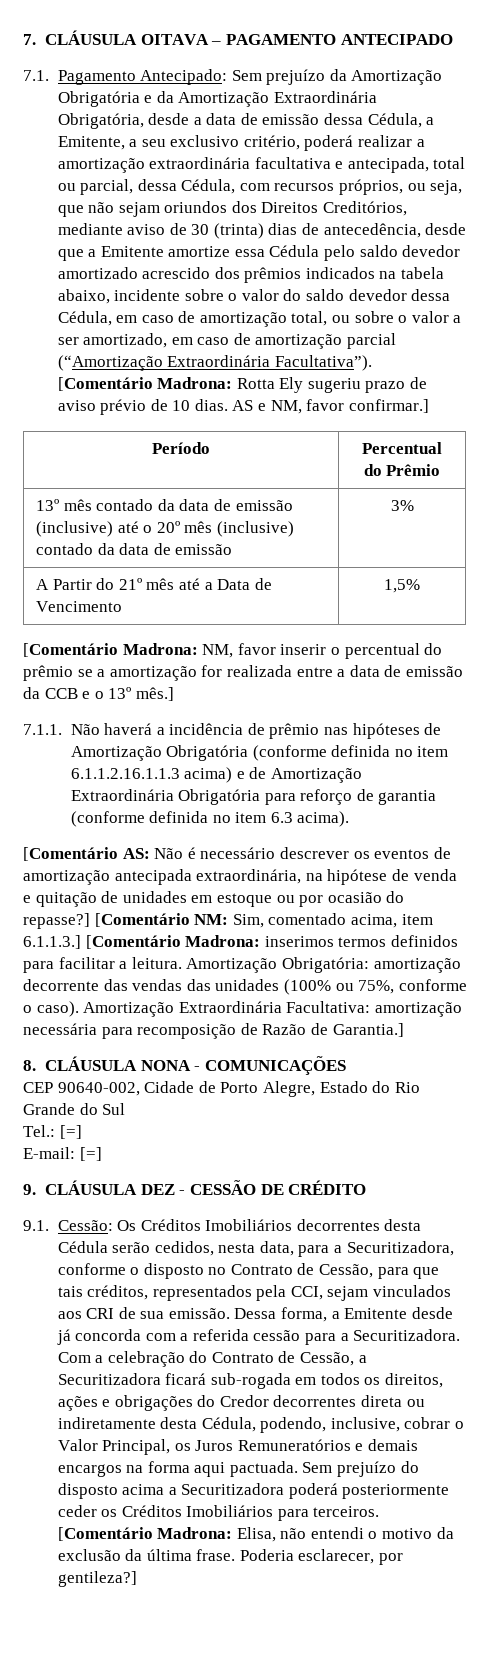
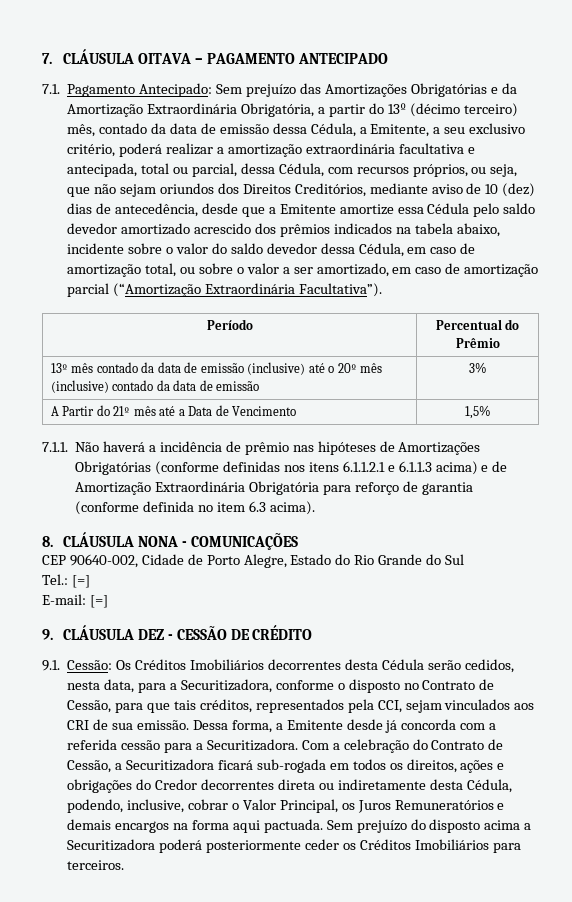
[329,69,443,85] [57,91,140,107] da Amortização Obrigatória -> [299,83,487,97] das Amortizações Obrigatórias
[148,113,202,125] desde a -> [317,103,518,117] [67,123,167,137] a partir do 13º (décimo terceiro) mês, contado da
[191,223,264,239] 30 (trinta) -> [485,183,536,197] 10 (dez)
[57,377,428,393] [57,399,429,415] [Comentário Madrona: Rotta Ely sugeriu prazo de aviso prévio de 10 dias. AS e NM, favor confirmar.] -> (382, 290) none
[23,643,443,659] [23,665,463,681] [23,687,174,701] // [Comentário Madrona: NM, favor inserir o percentual do prêmio se a amortização for realizada entre a data de emissão da CCB e o 13º mês.] -> (491, 412) none
[70,745,449,761] [70,768,180,779] Amortização Obrigatória (conforme definida no item 6.1.1.2.16.1.1.3 -> [398,442,481,455] [75,461,432,475] Amortizações Obrigatórias (conforme definidas nos itens 6.1.1.2.1 e 6.1.1.3
[23,847,451,861] [23,869,457,885] [23,891,405,907] [23,913,433,929] [23,935,458,949] [23,957,461,973] [23,979,467,995] [23,1001,462,1017] [23,1023,404,1039] // [Comentário AS: Não é necessário descrever os eventos de amortização antecipada extraordinária, na hipótese de venda e quitação de unidades em estoque ou por ocasião do repasse?] [Comentário NM: Sim, comentado acima, item 6.1.1.3.] [Comentário Madrona: inserimos termos definidos para facilitar a leitura. Amortização Obrigatória: amortização decorrente das vendas das unidades (100% ou 75%, conforme o caso). Amortização Extraordinária Facultativa: amortização necessária para recomposição de Razão de Garantia.] -> (315, 508) none
[57,1527,454,1542] [57,1549,404,1565] [57,1571,137,1587] [Comentário Madrona: Elisa, não entendi o motivo da exclusão da última frase. Poderia esclarecer, por gentileza?] -> (125, 865) none

